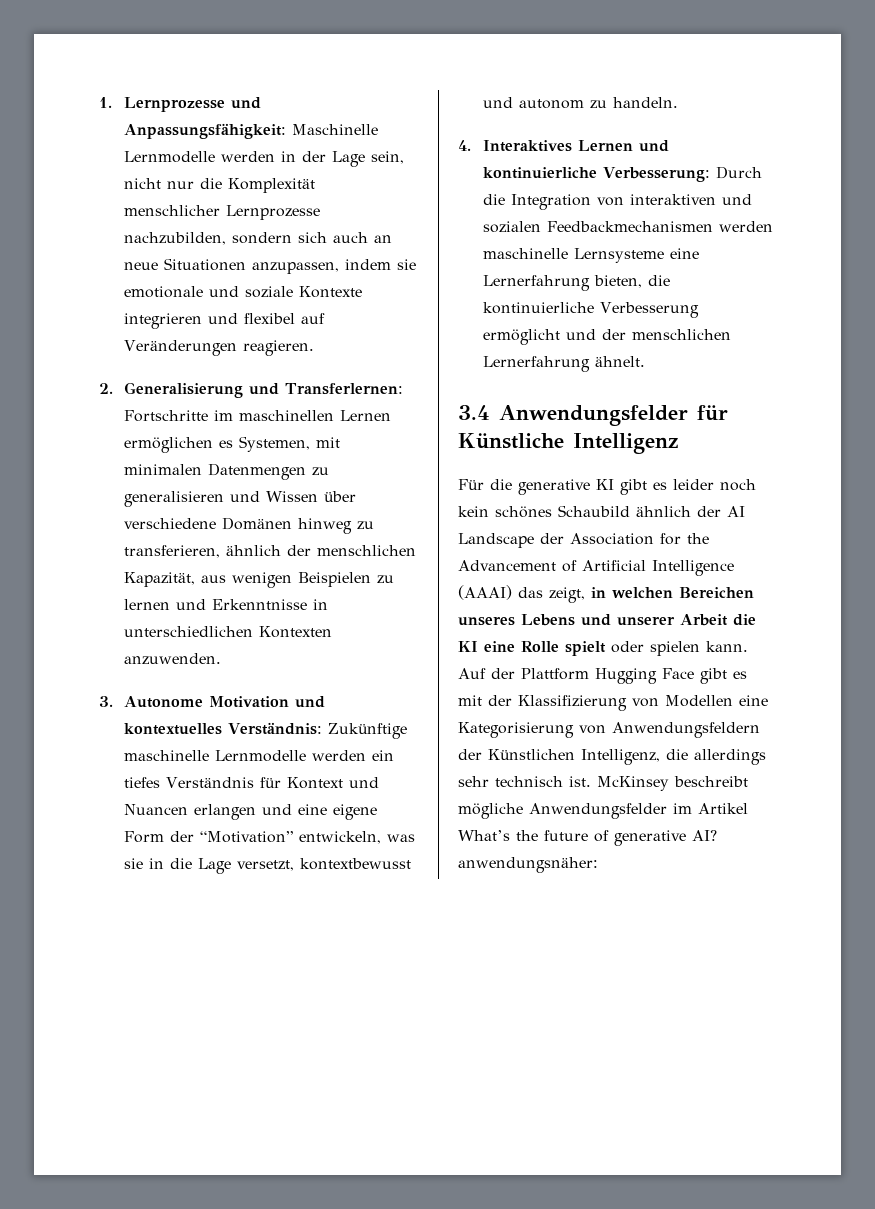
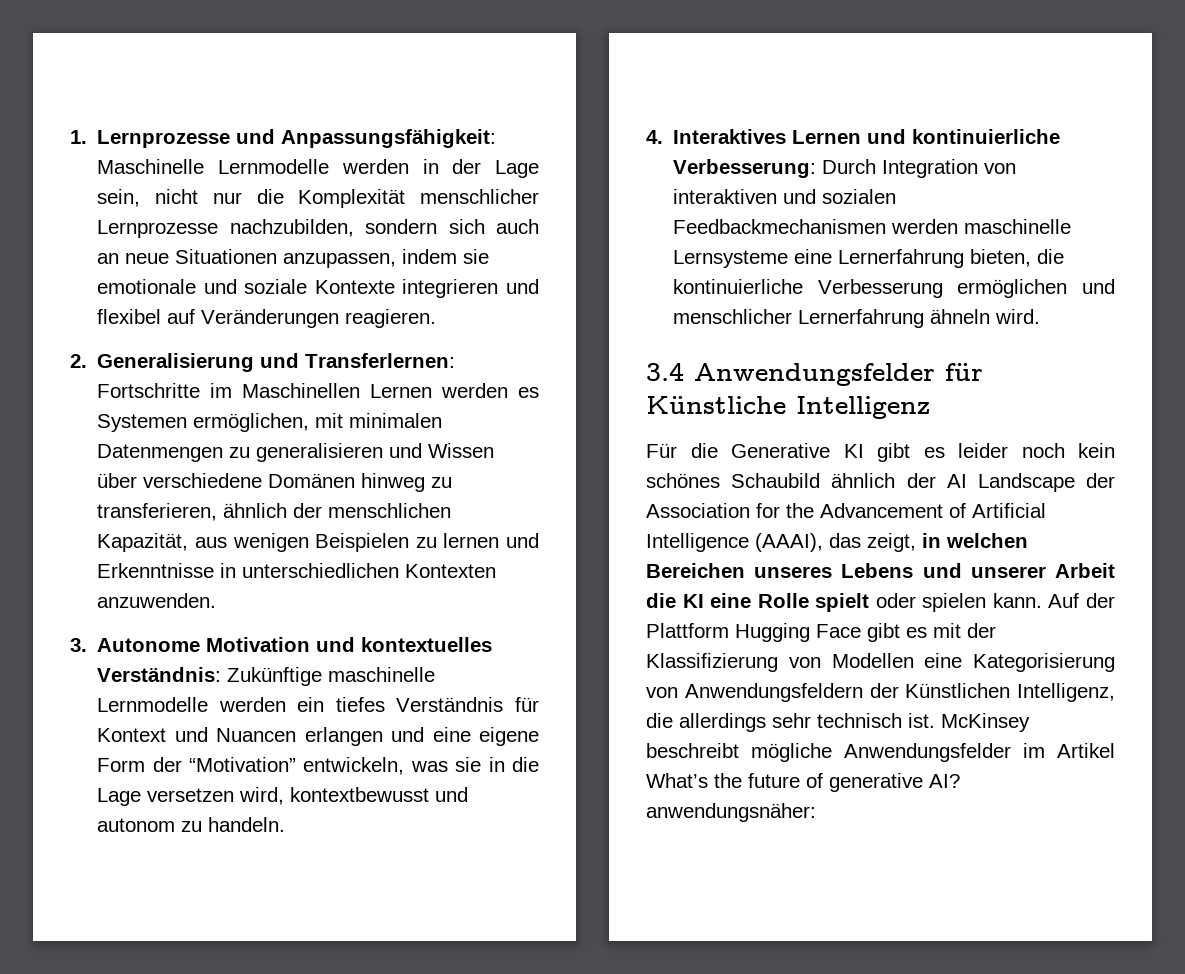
[239,410,392,421] [124,436,311,453] maschinellen Lernen ermöglichen es Systemen, -> [242,383,539,398] [97,413,310,432] Maschinellen Lernen werden es Systemen ermöglichen,
[237,860,295,871] versetzt, -> [147,787,285,805] versetzen wird,
[483,194,506,205] die -> (877, 166) none
[483,329,732,345] [483,356,646,372] ermöglicht und der menschlichen Lernerfahrung ähnelt. -> [957,279,1115,298] [673,309,1041,328] ermöglichen und menschlicher Lernerfahrung ähneln wird.
[518,479,590,495] generative -> [731,443,830,458] Generative
[458,585,512,600] (AAAI) -> [755,533,823,552] (AAAI),

